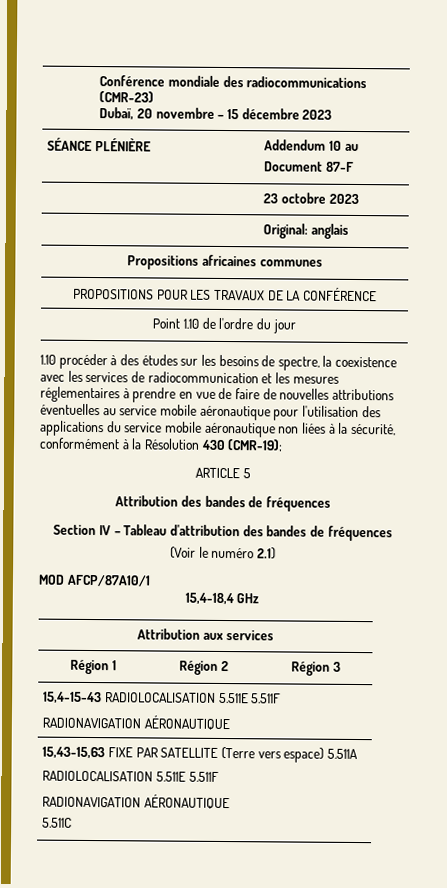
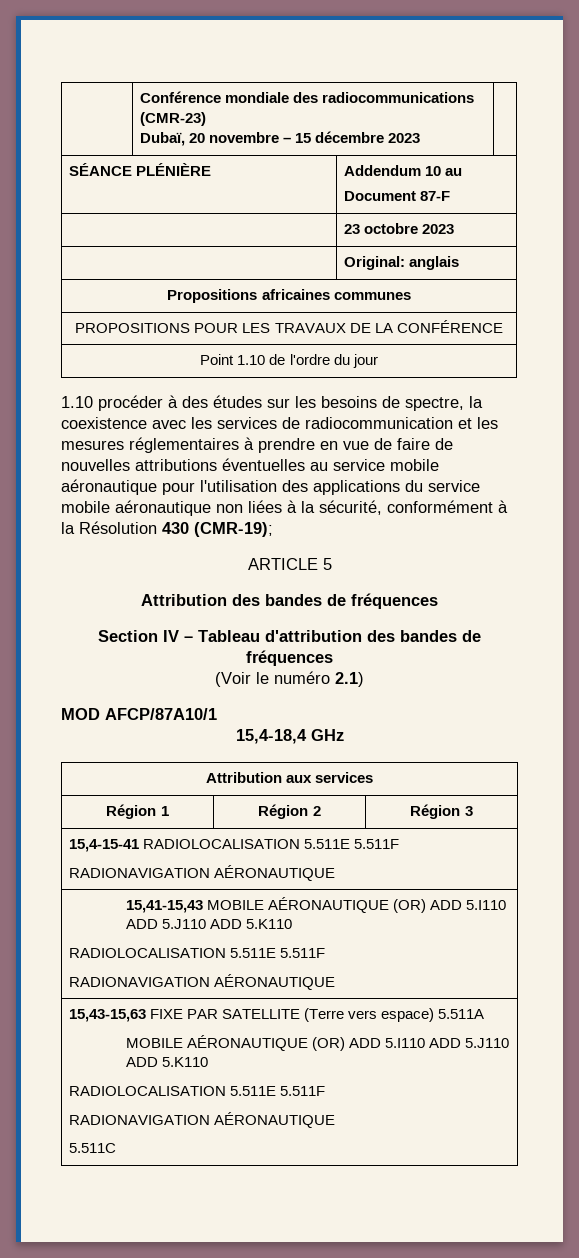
[43,691,103,705] 15,4-15-43 -> [68,839,399,852] [68,865,335,881] [126,897,507,913] [126,919,293,929] 15,4-15-41 RADIOLOCALISATION 5.511E 5.511F // RADIONAVIGATION AÉRONAUTIQUE // 15,41-15,43 MOBILE AÉRONAUTIQUE (OR) ADD 5.I110 ADD 5.J110 ADD 5.K110 //
(358, 754) none -> [126,1035,510,1051] [126,1057,209,1067] // MOBILE AÉRONAUTIQUE (OR) ADD 5.I110 ADD 5.J110 ADD 5.K110

